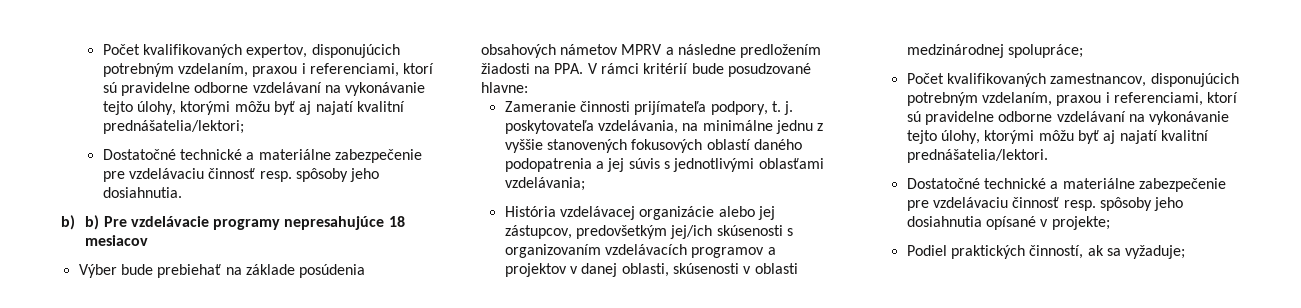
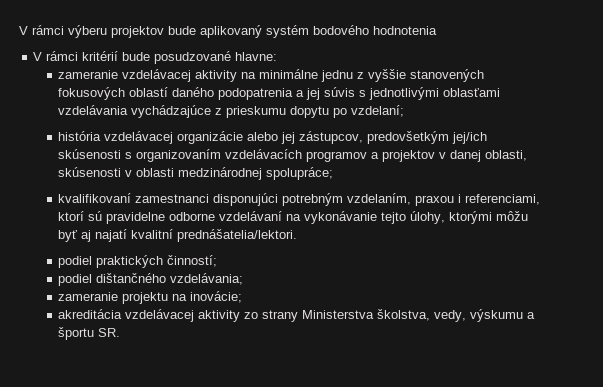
[102,44,400,58] [102,63,435,77] [102,82,426,96] [102,101,406,115] [102,120,244,134] [102,149,423,163] [102,168,380,182] [102,187,182,198] [61,215,405,230] [85,235,149,246] [78,264,366,278] [480,44,822,58] [480,63,584,74] Počet kvalifikovaných expertov, disponujúcich potrebným vzdelaním, praxou i referenciami, ktorí sú pravidelne odborne vzdelávaní na vykonávanie tejto úlohy, ktorými môžu byť aj najatí kvalitní prednášatelia/lektori; // Dostatočné technické a materiálne zabezpečenie pre vzdelávaciu činnosť resp. spôsoby jeho dosiahnutia. // b) b) Pre vzdelávacie programy nepresahujúce 18 mesiacov // Výber bude prebiehať na základe posúdenia obsahových námetov MPRV a následne predložením žiadosti na PPA. -> [19,25,437,38] V rámci výberu projektov bude aplikovaný systém bodového hodnotenia //
[504,101,794,115] [504,120,679,134] Zameranie činnosti prijímateľa podpory, t. j. poskytovateľa vzdelávania, -> [58,69,238,82] zameranie vzdelávacej aktivity
[504,177,585,191] [504,206,556,217] vzdelávania; // História -> [58,105,405,118] [58,131,102,141] vzdelávania vychádzajúce z prieskumu dopytu po vzdelaní; // história
[906,73,1239,87] Počet kvalifikovaných zamestnancov, disponujúcich -> [58,193,279,206] kvalifikovaní zamestnanci disponujúci
[906,178,1227,192] [906,197,1184,211] [906,216,1110,230] [906,245,1186,259] Dostatočné technické a materiálne zabezpečenie pre vzdelávaciu činnosť resp. spôsoby jeho dosiahnutia opísané v projekte; // Podiel praktických činností, ak sa vyžaduje; -> [58,255,218,268] [58,273,244,286] [58,291,243,304] [58,309,536,322] [58,327,121,340] podiel praktických činností; // podiel dištančného vzdelávania; // zameranie projektu na inovácie; // akreditácia vzdelávacej aktivity zo strany Ministerstva školstva, vedy, výskumu a športu SR.

